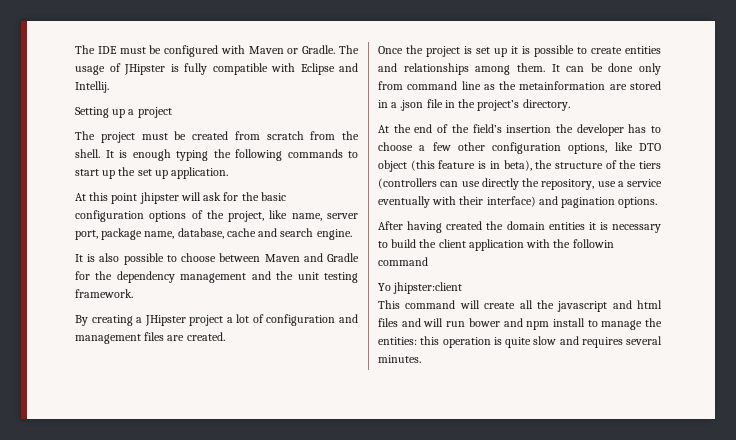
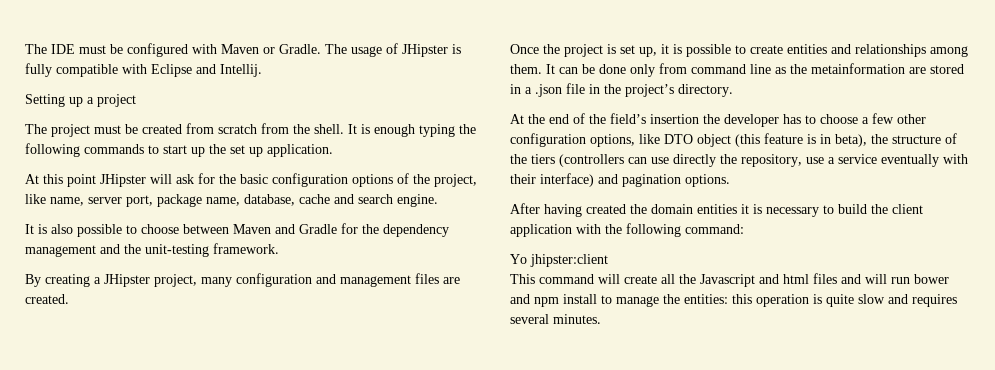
[139,192,179,204] jhipster -> [100,174,146,187] JHipster
[297,272,358,283] unit testing -> [145,244,209,257] unit-testing
[189,314,264,326] project a lot of -> [154,274,232,287] project, many
[494,48,507,57] up -> [639,47,657,57] up,
[572,239,614,248] [378,257,428,266] followin command -> [626,223,744,237] following command:
[557,301,608,312] javascript -> [700,274,755,287] Javascript

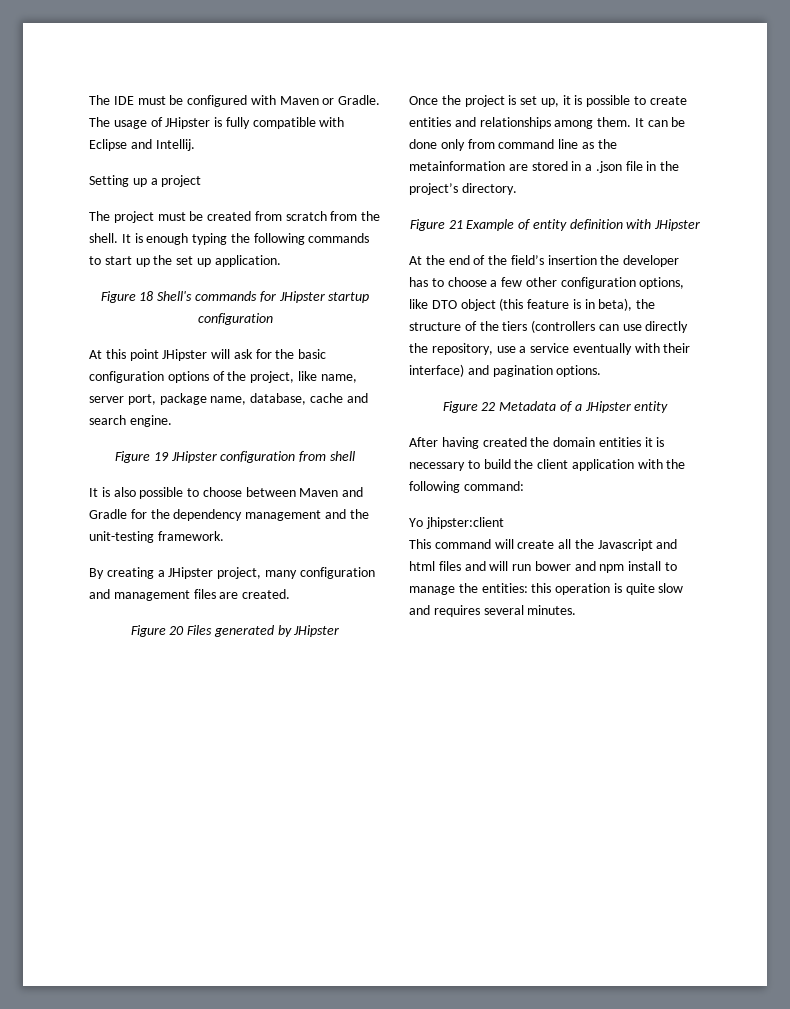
(333, 150) none -> [100,291,370,303] [197,313,273,325] // Figure 18 Shell's commands for JHipster startup configuration
(438, 200) none -> [115,451,355,463] // Figure 19 JHipster configuration from shell
(69, 299) none -> [130,625,340,637] // Figure 20 Files generated by JHipster
(733, 90) none -> [409,219,701,231] // Figure 21 Example of entity definition with JHipster
(730, 180) none -> [442,401,669,413] // Figure 22 Metadata of a JHipster entity

